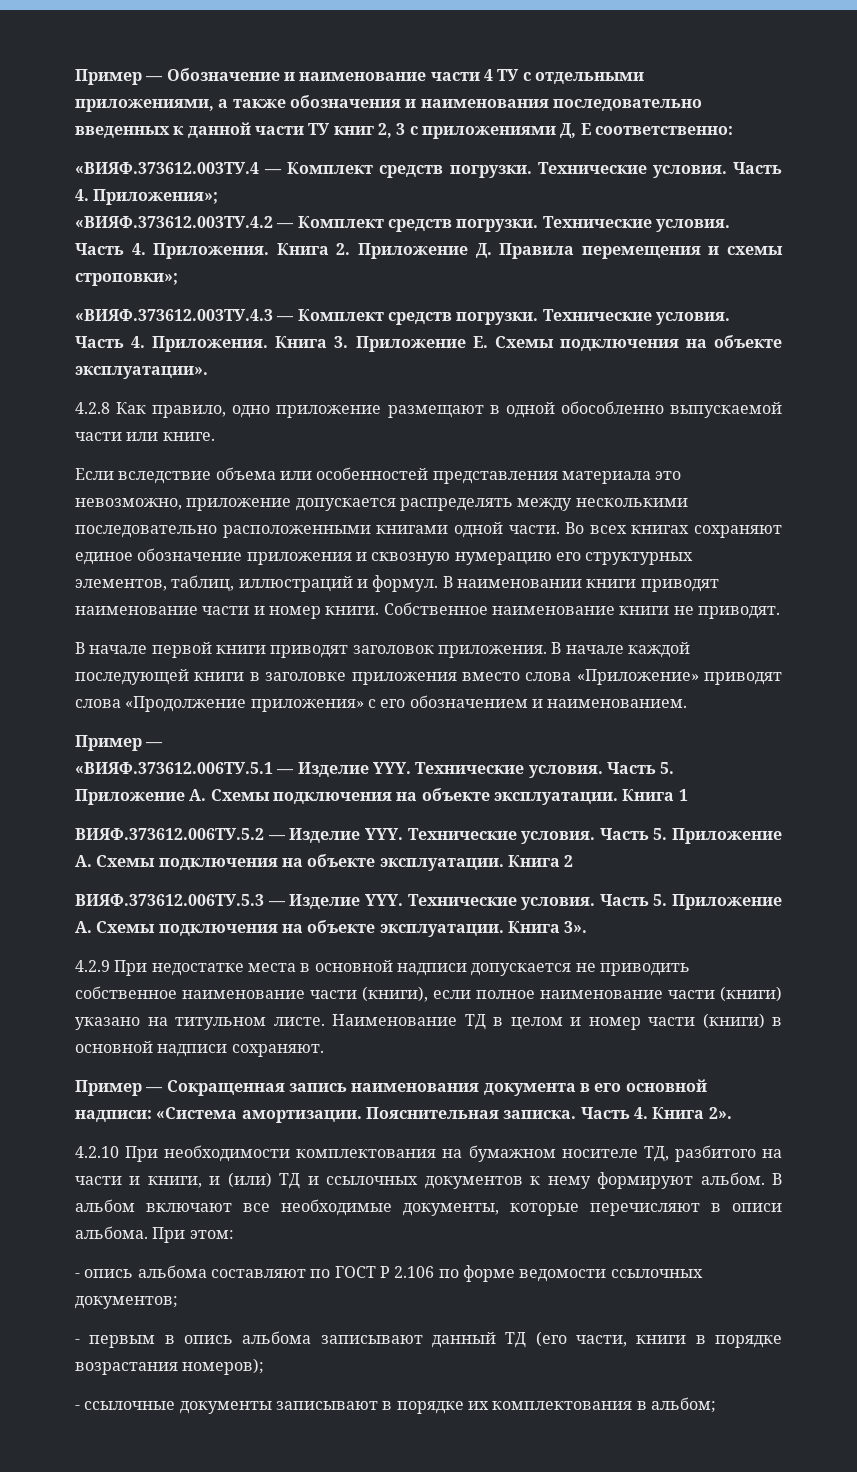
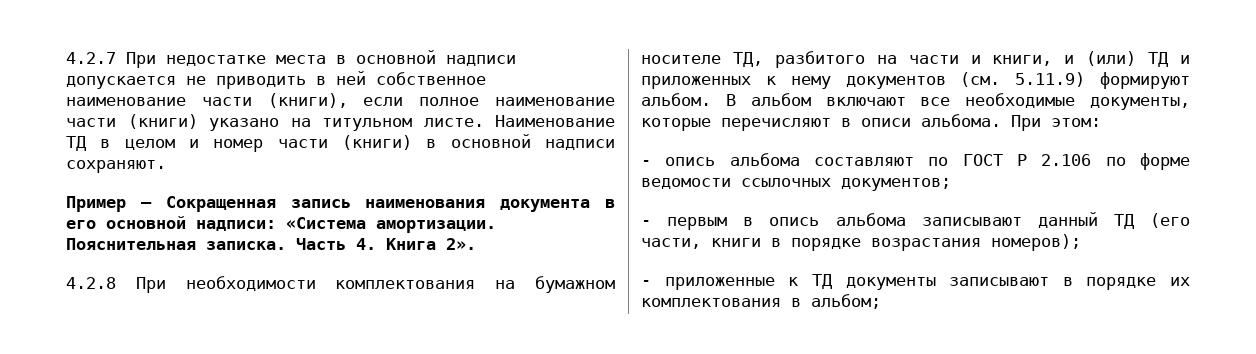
[75,68,644,85] [75,95,702,112] [75,122,733,139] [75,162,782,178] [75,189,219,205] [75,216,730,232] [75,243,784,259] [75,273,178,286] [75,309,730,325] [75,335,783,352] [75,366,208,379] [75,401,782,418] [75,432,215,441] [75,467,682,484] [75,498,688,511] [75,522,782,538] [75,548,694,565] [75,575,719,592] [75,602,780,619] [75,642,690,658] [75,669,782,685] [75,695,688,712] [75,735,164,751] [75,762,675,778] [75,788,688,805] [75,828,782,844] [75,854,574,871] [75,894,782,910] [75,920,588,937] [75,960,110,972] Пример — Обозначение и наименование части 4 ТУ с отдельными приложениями, а также обозначения и наименования последовательно введенных к данной части ТУ книг 2, 3 с приложениями Д, Е соответственно: // «ВИЯФ.373612.003ТУ.4 — Комплект средств погрузки. Технические условия. Часть 4. Приложения»; // «ВИЯФ.373612.003ТУ.4.2 — Комплект средств погрузки. Технические условия. Часть 4. Приложения. Книга 2. Приложение Д. Правила перемещения и схемы строповки»; // «ВИЯФ.373612.003ТУ.4.3 — Комплект средств погрузки. Технические условия. Часть 4. Приложения. Книга 3. Приложение Е. Схемы подключения на объекте эксплуатации». // 4.2.8 Как правило, одно приложение размещают в одной обособленно выпускаемой части или книге. // Если вследствие объема или особенностей представления материала это невозможно, приложение допускается распределять между несколькими последовательно расположенными книгами одной части. Во всех книгах сохраняют единое обозначение приложения и сквозную нумерацию его структурных элементов, таблиц, иллюстраций и формул. В наименовании книги приводят наименование части и номер книги. Собственное наименование книги не приводят. // В начале первой книги приводят заголовок приложения. В начале каждой последующей книги в заголовке приложения вместо слова «Приложение» приводят слова «Продолжение приложения» с его обозначением и наименованием. // Пример — // «ВИЯФ.373612.006ТУ.5.1 — Изделие YYY. Технические условия. Часть 5. Приложение А. Схемы подключения на объекте эксплуатации. Книга 1 // ВИЯФ.373612.006ТУ.5.2 — Изделие YYY. Технические условия. Часть 5. Приложение А. Схемы подключения на объекте эксплуатации. Книга 2 // ВИЯФ.373612.006ТУ.5.3 — Изделие YYY. Технические условия. Часть 5. Приложение А. Схемы подключения на объекте эксплуатации. Книга 3». // 4.2.9 -> [66,52,116,64] 4.2.7
(690, 969) none -> [316,71,366,85] в ней
[75,1146,119,1158] 4.2.10 -> [66,277,116,289] 4.2.8
[326,1176,591,1189] ссылочных документов к нему -> [641,72,1086,89] приложенных к нему документов (см. 5.11.9)
[84,1401,176,1410] ссылочные -> [664,274,832,290] приложенные к ТД

